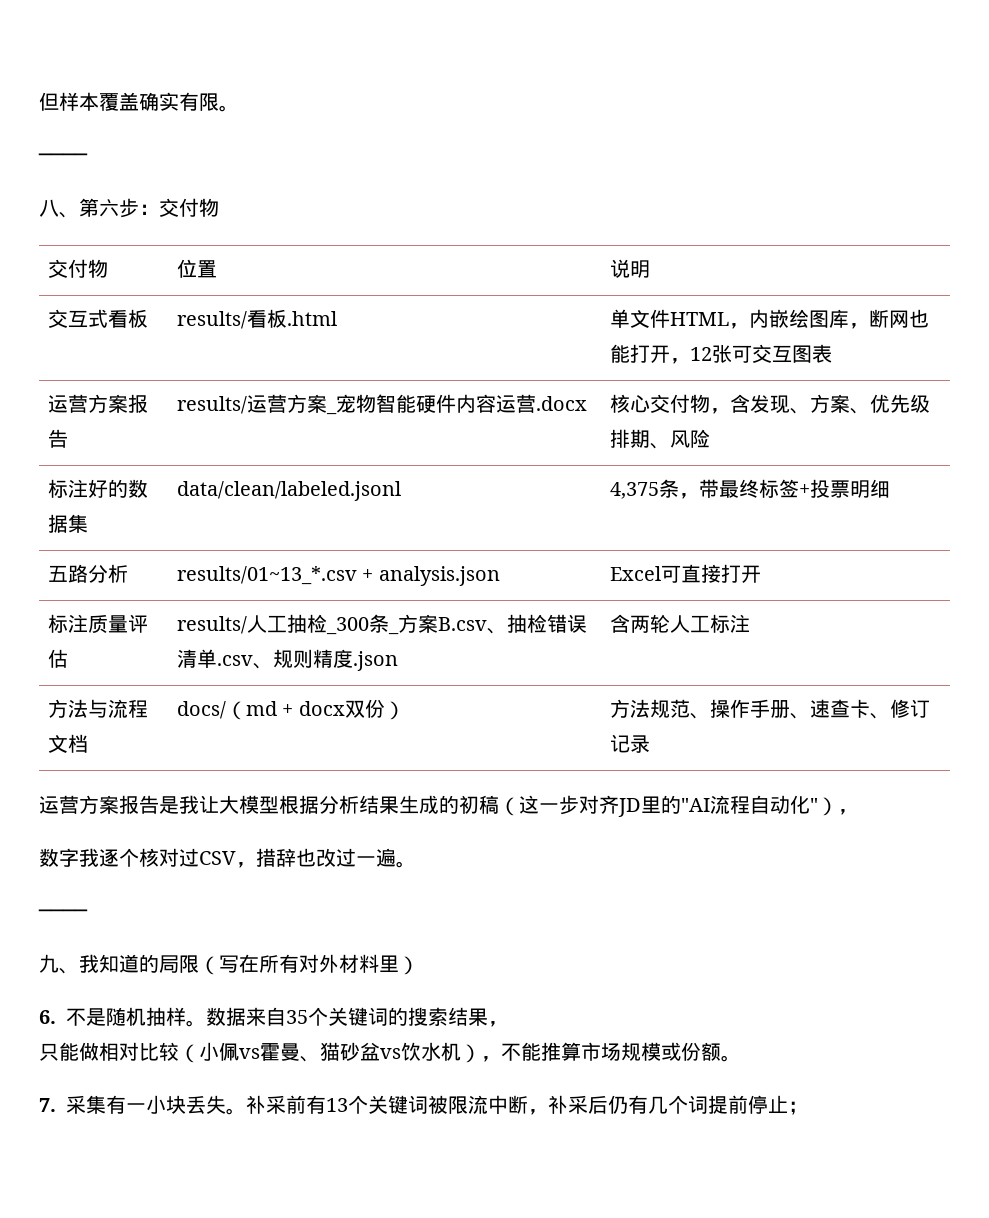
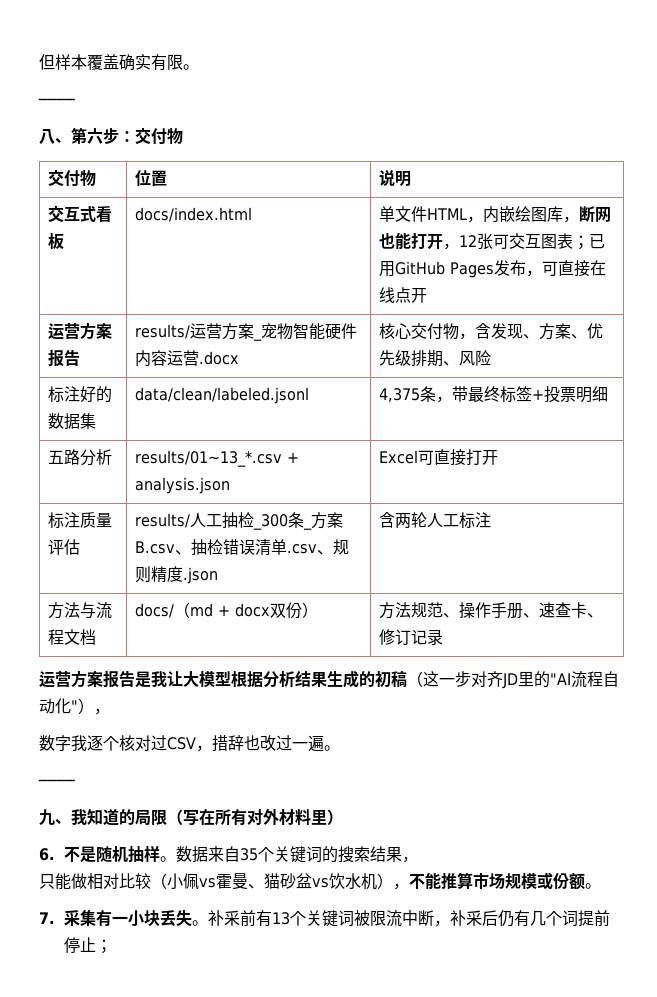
[177,309,338,329] results/看板.html -> [135,207,253,222] docs/index.html
(833, 353) none -> [573,234,606,250] [379,260,607,278] [379,287,428,303] ；已用GitHub Pages发布，可直接在线点开

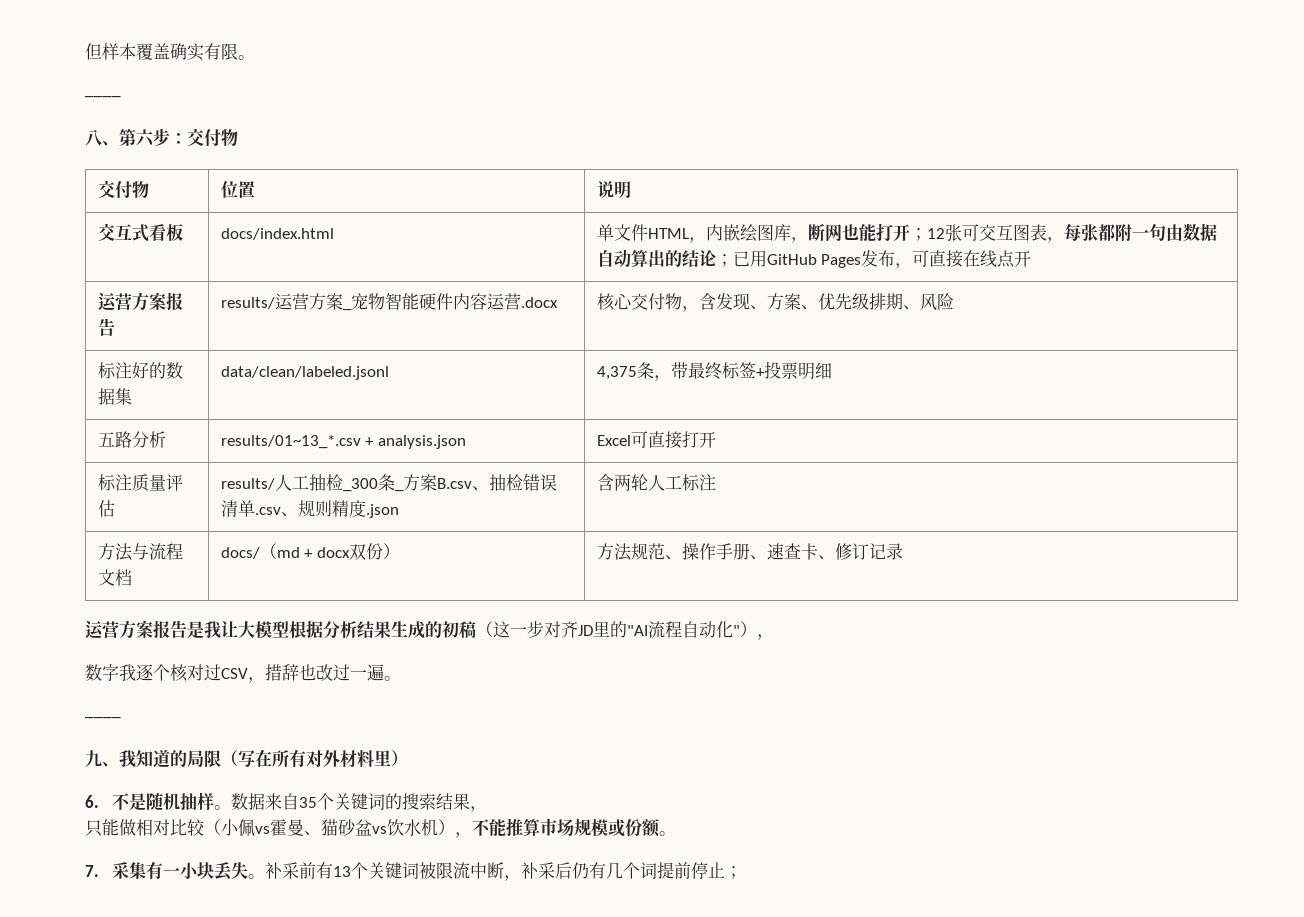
[443,243,460,250] ， -> [909,228,927,241] ；
(574, 241) none -> [1046,223,1217,243] [596,249,716,268] ，每张都附一句由数据自动算出的结论

